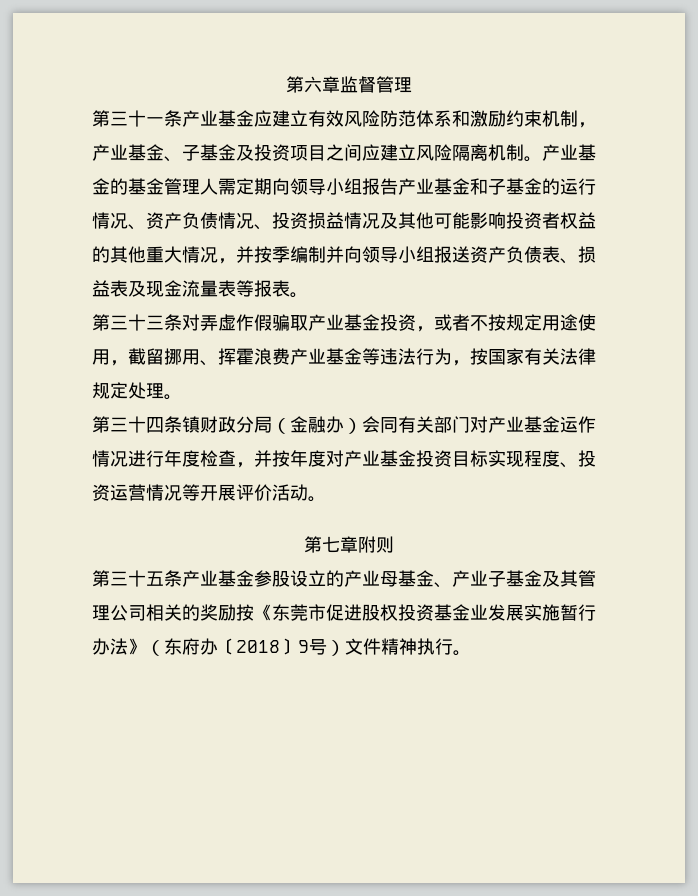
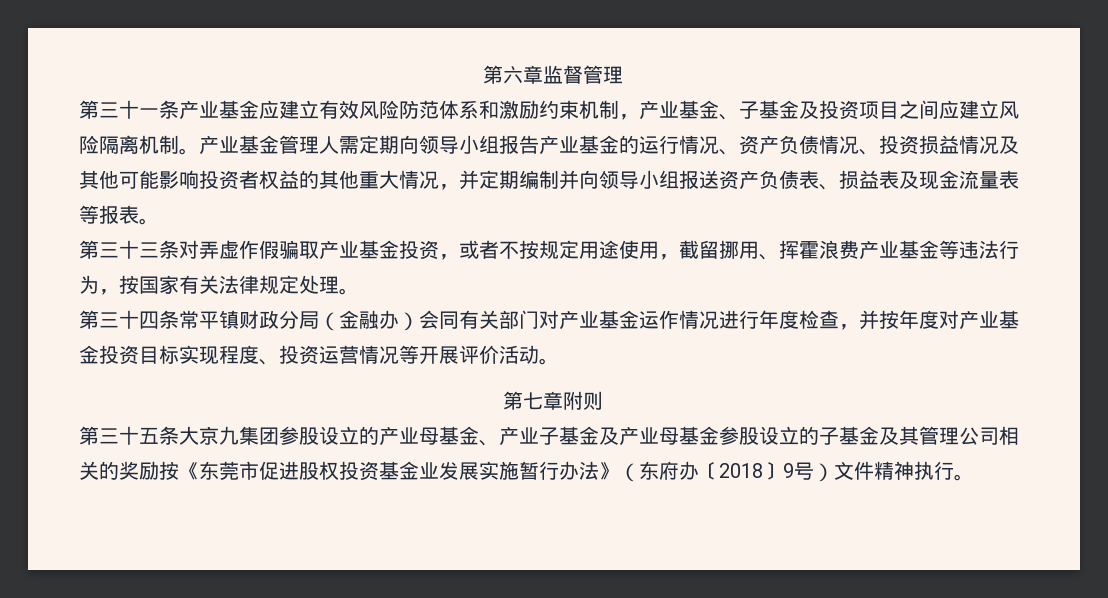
[110,178,164,195] 的基金 -> (279, 144) none
[470,178,542,195] 和子基金 -> (619, 144) none
[254,246,290,263] 按季 -> [479,170,519,189] 定期
(182, 424) none -> [179,310,219,329] 常平
[182,570,254,587] 产业基金 -> [179,426,279,445] 大京九集团
(560, 579) none -> [619,426,899,445] 产业母基金参股设立的子基金及

